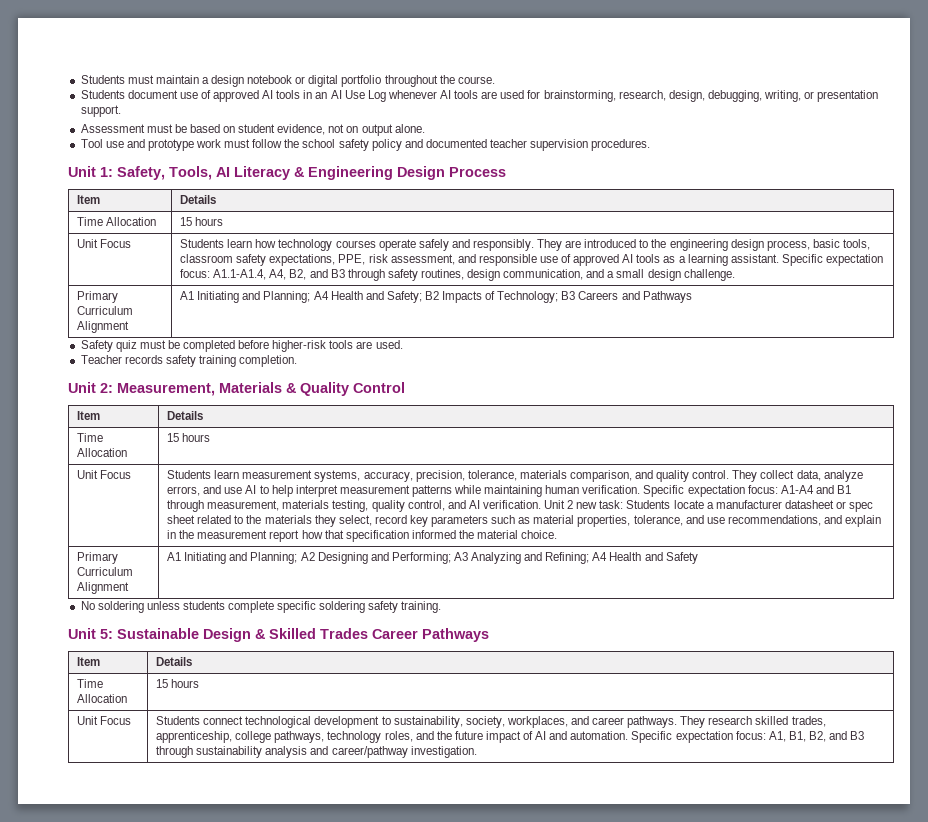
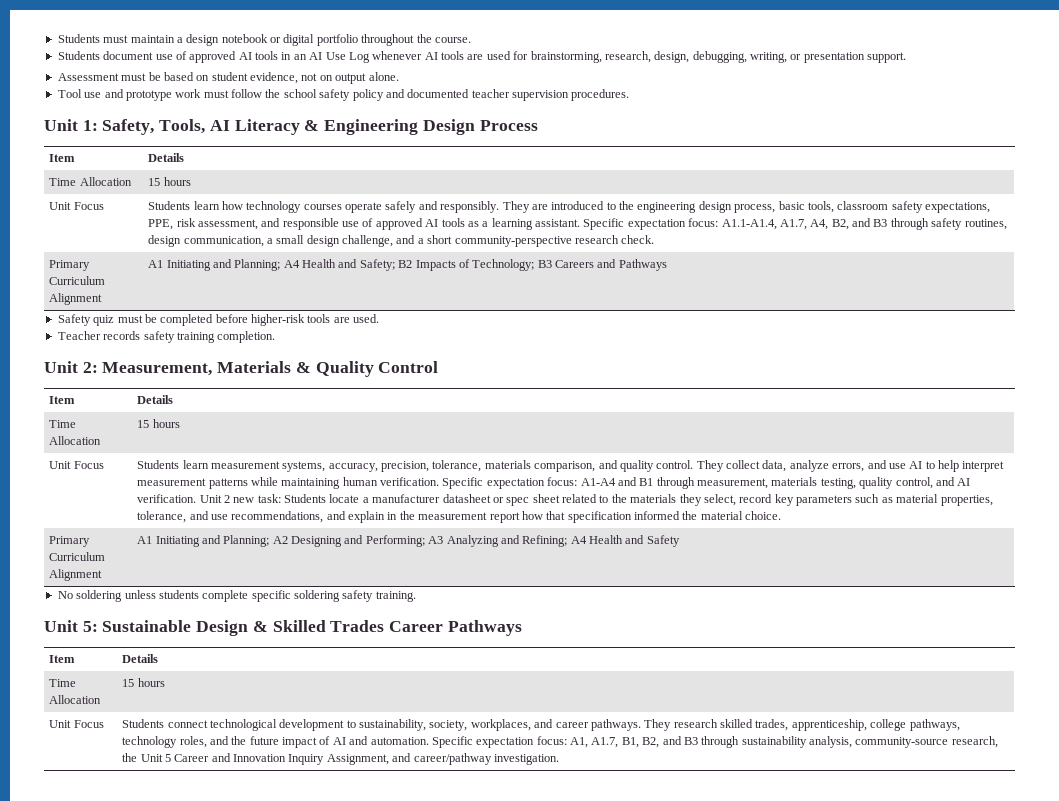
(267, 274) none -> [779,219,807,230] A1.7,
[586,269,605,278] and -> (264, 241) none
[683,269,735,281] challenge. -> [342,235,655,247] challenge, and a short community-perspective research check.
(786, 736) none -> [591,737,619,748] A1.7,
[265,746,308,758] analysis -> [809,736,998,748] [122,753,389,765] analysis, community-source research, the Unit 5 Career and Innovation Inquiry Assignment,

